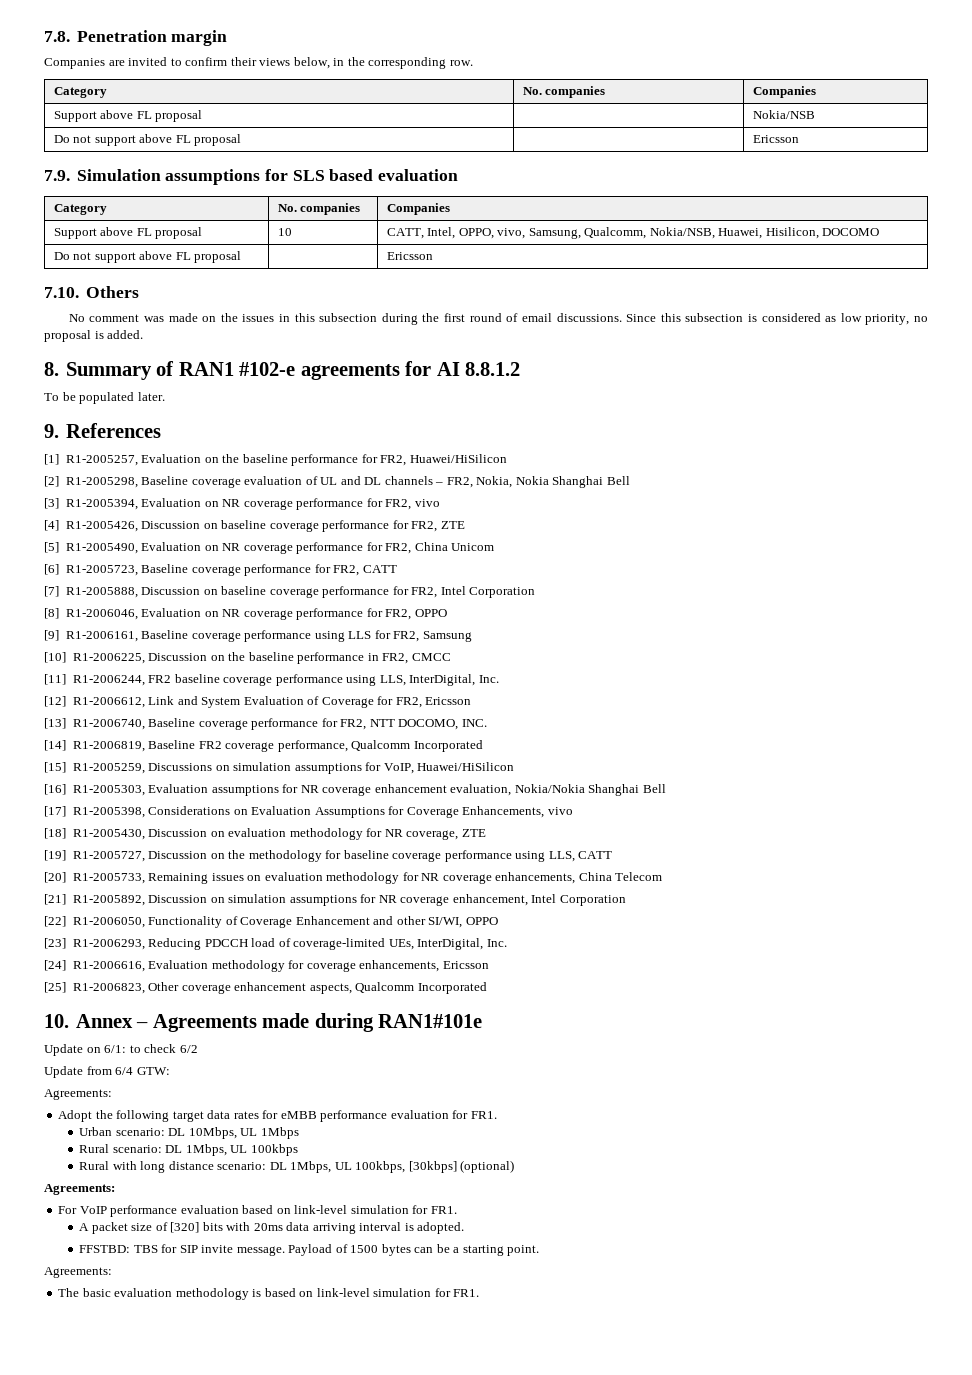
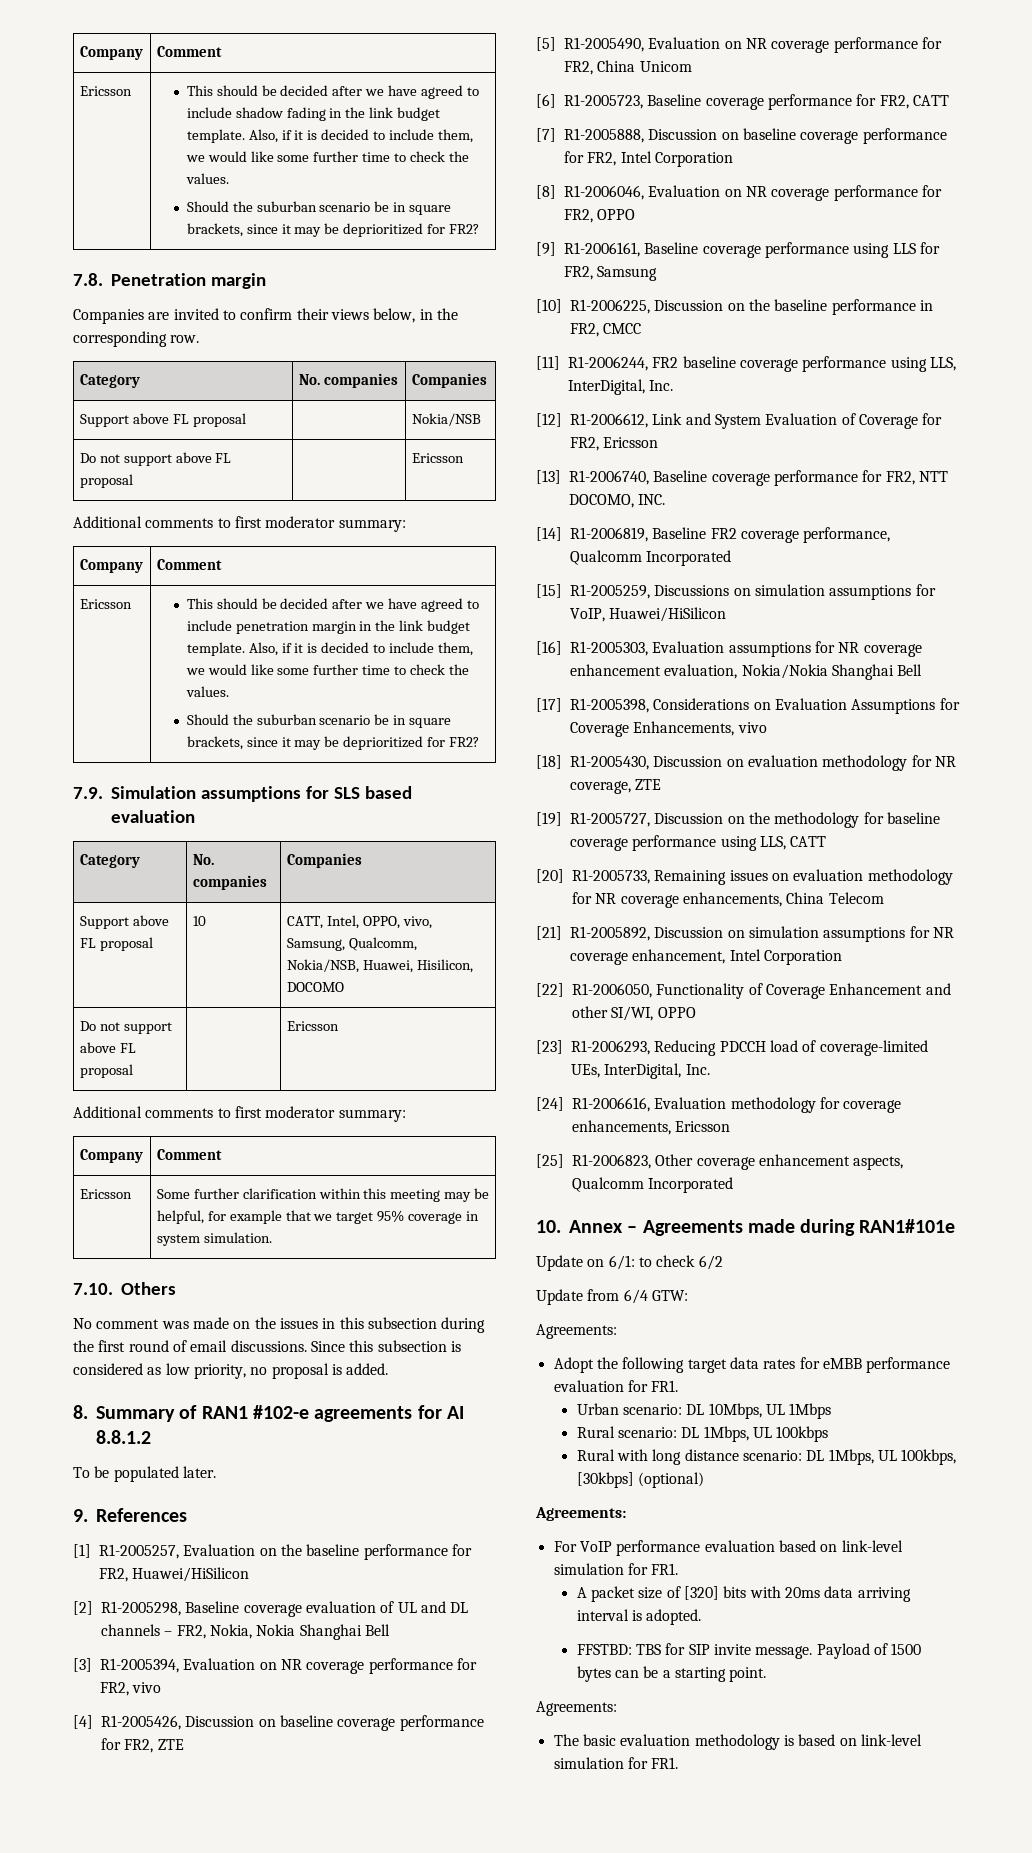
(44, 36) none -> [79,46,143,60] [156,46,222,57] [79,86,132,96] [186,85,479,99] [186,107,441,121] [186,129,473,143] [185,151,469,162] [185,173,229,184] [186,201,452,215] [186,223,480,237] Company | Comment // Ericsson | This should be decided after we have agreed to include shadow fading in the link budget template. Also, if it is decided to include them, we would like some further time to check the values. // Should the suburban scenario be in square brackets, since it may be deprioritized for FR2? //
(799, 139) none -> [73,516,406,532] [79,559,143,573] [156,559,222,570] [79,599,132,609] [186,598,479,612] [186,620,471,634] [186,642,473,656] [185,664,469,675] [185,686,229,697] [186,714,452,728] [186,736,480,750] // Additional comments to first moderator summary: // Company | Comment // Ericsson | This should be decided after we have agreed to include penetration margin in the link budget template. Also, if it is decided to include them, we would like some further time to check the values. // Should the suburban scenario be in square brackets, since it may be deprioritized for FR2?
(433, 256) none -> [73,1106,406,1122] [79,1149,143,1163] [156,1149,222,1160] [79,1189,132,1199] [156,1188,490,1202] [156,1210,480,1224] [156,1232,272,1246] // Additional comments to first moderator summary: // Company | Comment // Ericsson | Some further clarification within this meeting may be helpful, for example that we target 95% coverage in system simulation.

